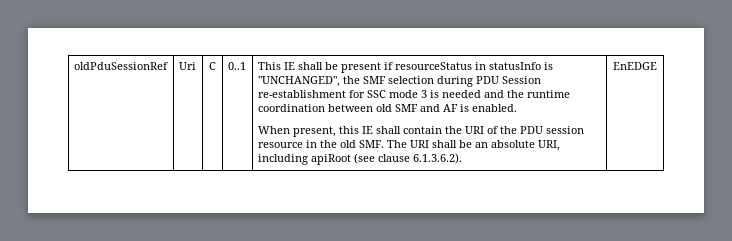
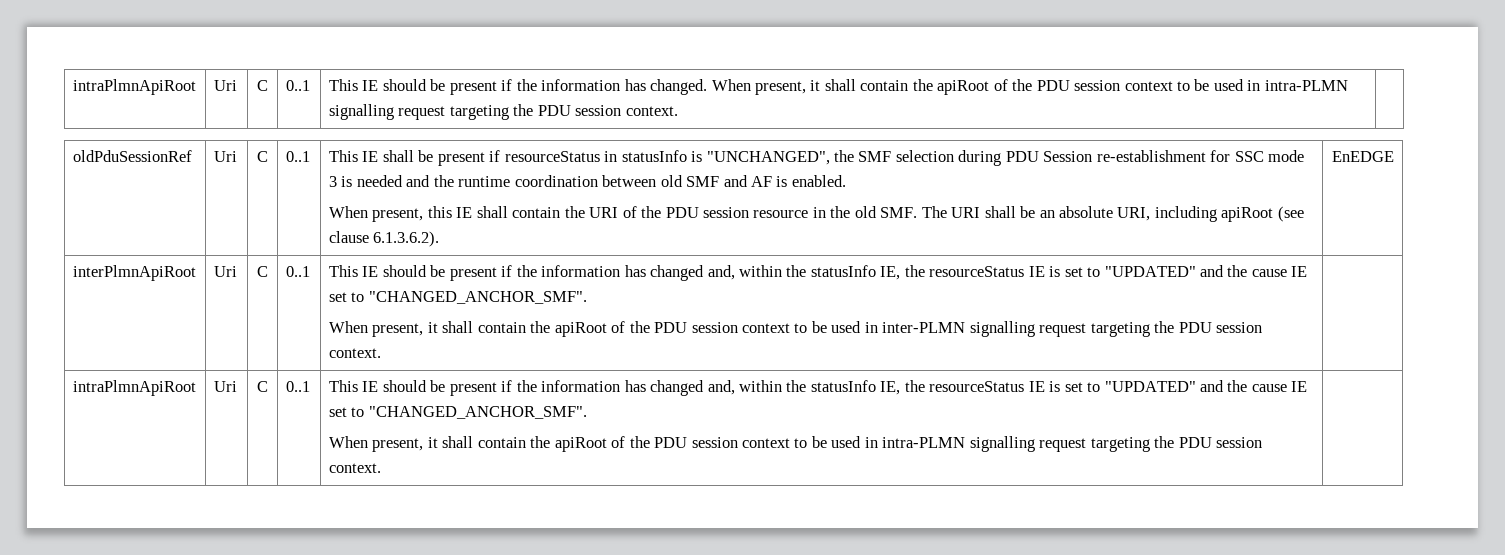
(73, 66) none -> [72,79,196,95] [213,80,237,91] [257,80,268,91] [285,80,310,91] [328,79,1348,95] [328,104,678,120] intraPlmnApiRoot | Uri | C | 0..1 | This IE should be present if the information has changed. When present, it shall contain the apiRoot of the PDU session context to be used in intra-PLMN signalling request targeting the PDU session context. | //
(657, 66) none -> [72,265,196,281] [213,266,237,277] [257,266,268,277] [285,266,310,277] [328,265,1308,281] [328,291,587,304] [328,321,1262,337] [328,348,381,358] [72,380,196,396] [213,381,237,392] [257,381,268,392] [285,381,310,392] [328,380,1308,396] [328,406,587,419] [328,436,1262,452] [328,463,381,473] // interPlmnApiRoot | Uri | C | 0..1 | This IE should be present if the information has changed and, within the statusInfo IE, the resourceStatus IE is set to "UPDATED" and the cause IE set to "CHANGED_ANCHOR_SMF". // When present, it shall contain the apiRoot of the PDU session context to be used in inter-PLMN signalling request targeting the PDU session context. | // intraPlmnApiRoot | Uri | C | 0..1 | This IE should be present if the information has changed and, within the statusInfo IE, the resourceStatus IE is set to "UPDATED" and the cause IE set to "CHANGED_ANCHOR_SMF". // When present, it shall contain the apiRoot of the PDU session context to be used in intra-PLMN signalling request targeting the PDU session context. |

